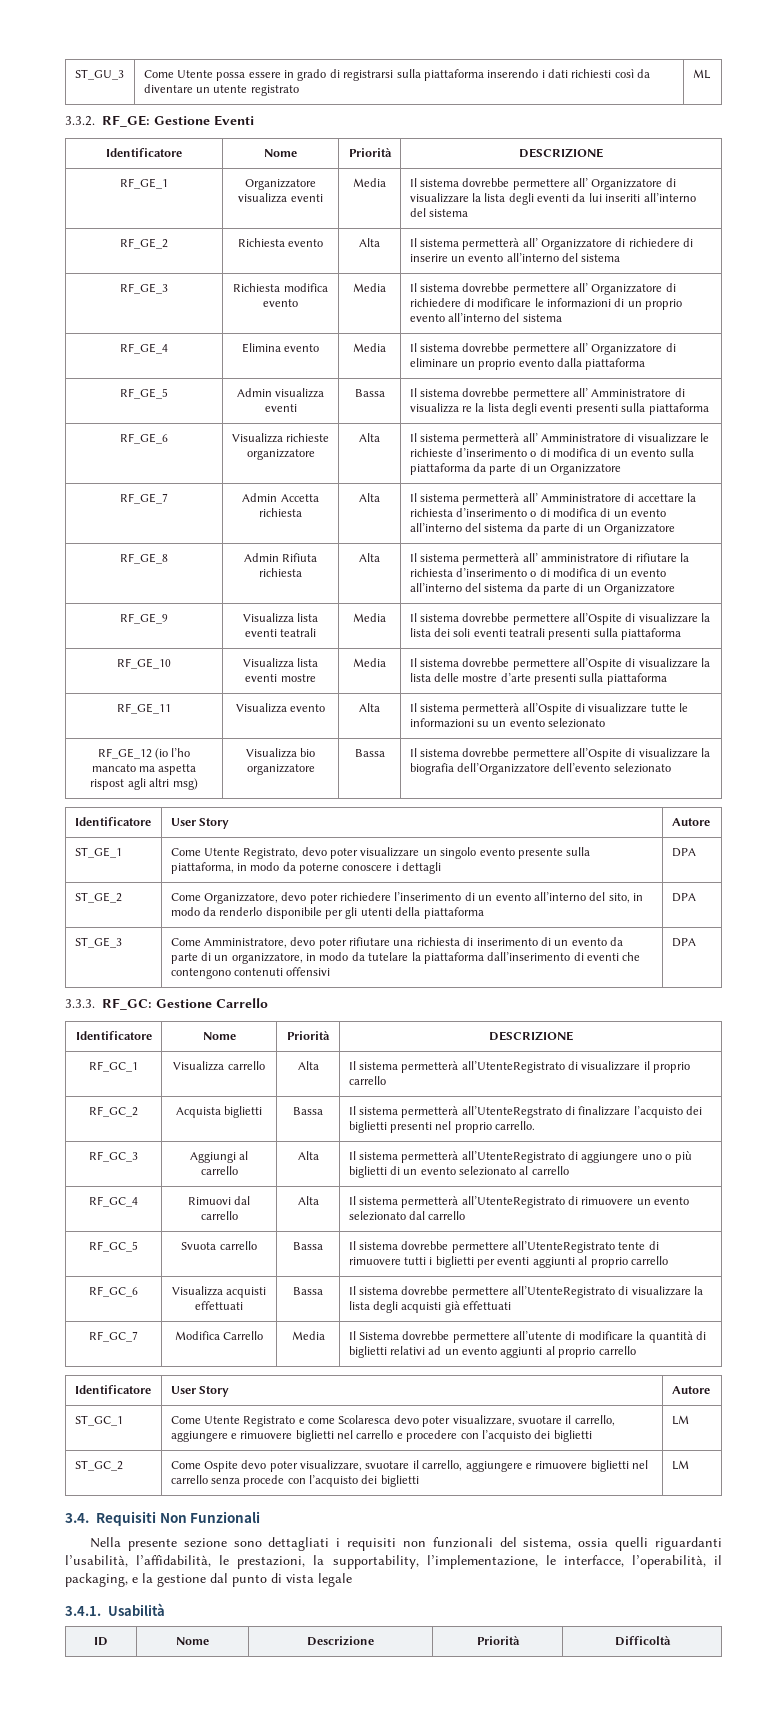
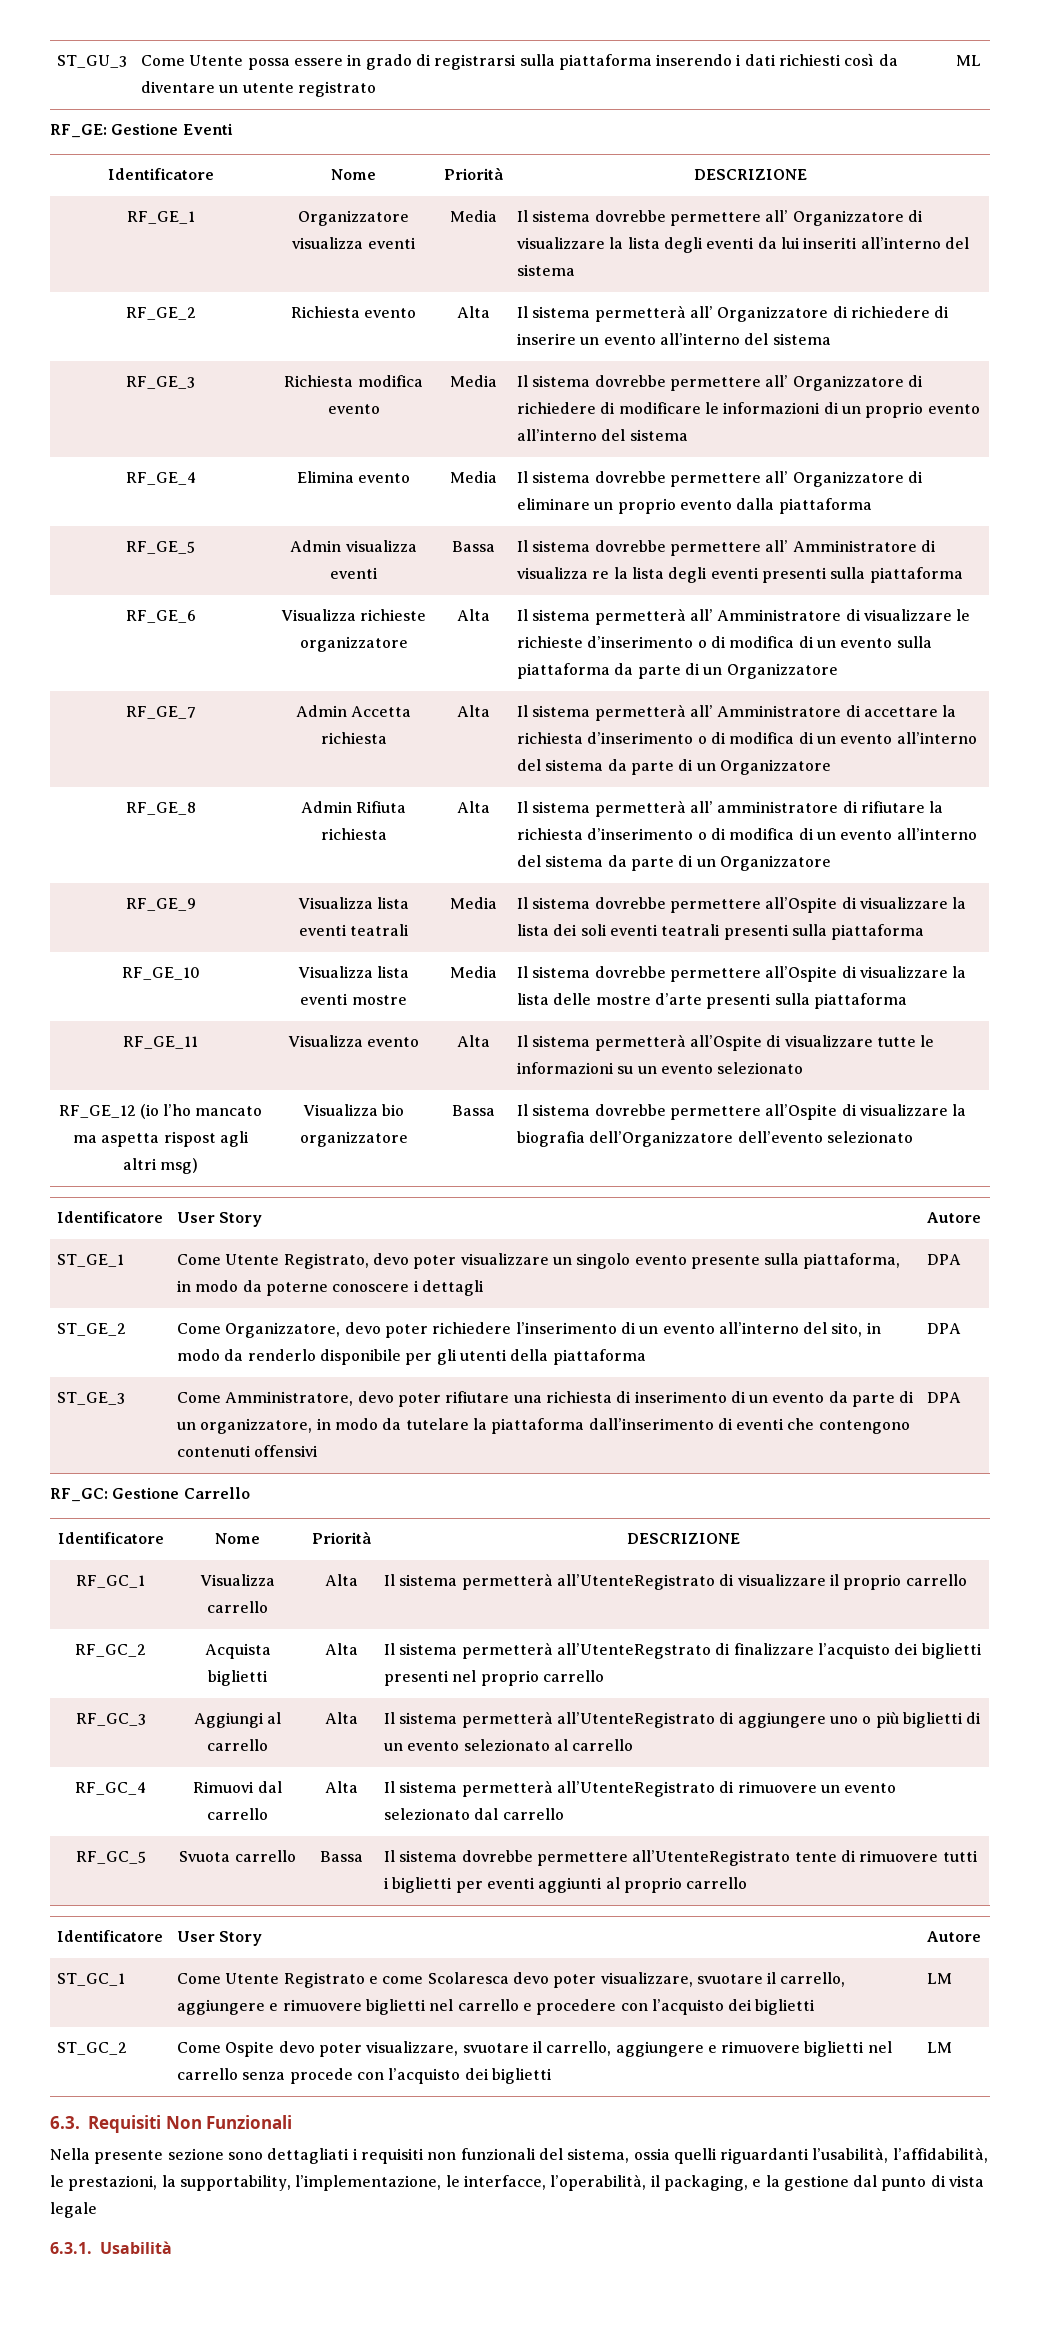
[65,116,95,126] 3.3.2. -> (981, 60) none
[65,999,95,1008] 3.3.3. -> (961, 1397) none
[293,1107,323,1115] Bassa -> [324,1643,358,1655] Alta
[495,1121,536,1130] carrello. -> [542,1670,604,1682] carrello
[89,1286,138,1297] [171,1286,267,1298] [195,1301,243,1310] [293,1287,323,1295] [348,1286,704,1298] [348,1301,512,1313] [89,1331,138,1342] [174,1331,264,1340] [291,1331,325,1340] [348,1331,706,1343] [348,1346,636,1358] // RF_GC_6 | Visualizza acquisti effettuati | Bassa | Il sistema dovrebbe permettere all’UtenteRegistrato di visualizzare la lista degli acquisti già effettuati // RF_GC_7 | Modifica Carrello | Media | Il Sistema dovrebbe permettere all’utente di modificare la quantità di biglietti relativi ad un evento aggiunti al proprio carrello -> (748, 1883) none
[65,1513,89,1523] 3.4. -> [50,2116,80,2129] 6.3.
[65,1606,101,1616] 3.4.1. -> [50,2242,92,2254] 6.3.1.
[94,1637,108,1646] [176,1637,209,1645] [307,1636,374,1646] [476,1636,520,1645] [614,1636,671,1646] // ID | Nome | Descrizione | Priorità | Difficoltà -> (172, 2247) none

